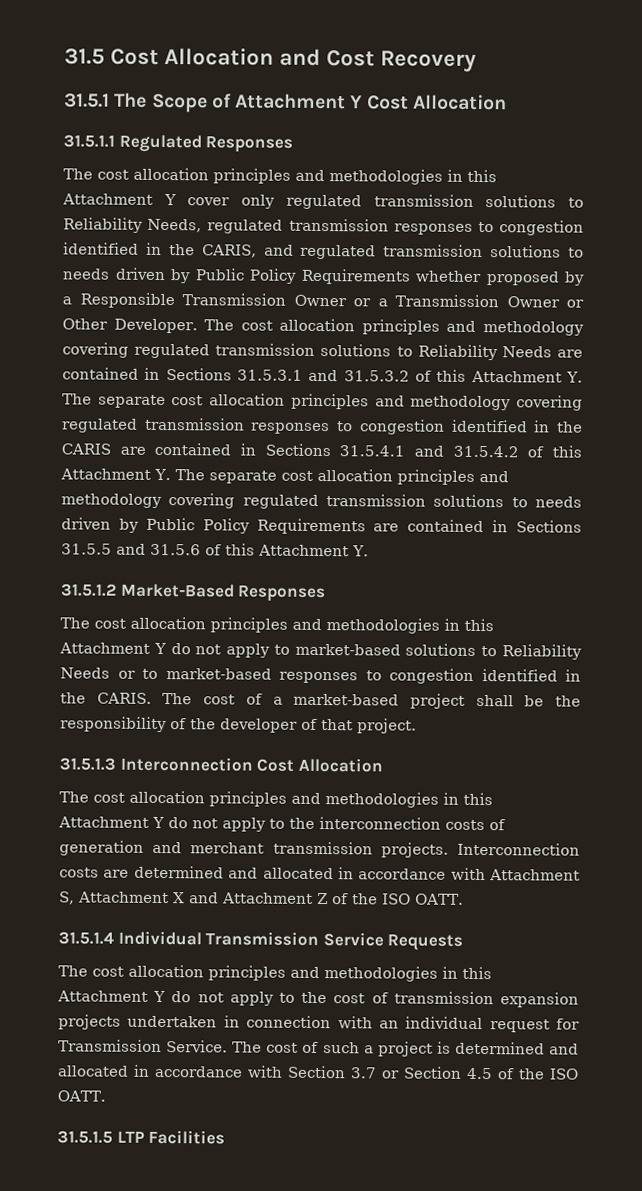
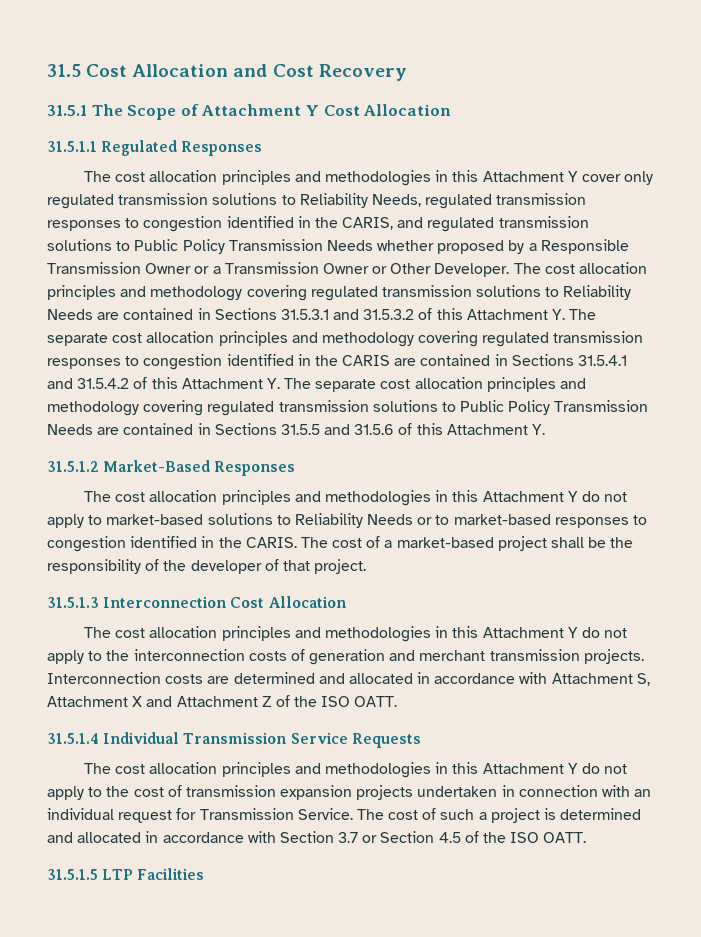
[62,267,411,285] needs driven by Public Policy Requirements -> [134,239,373,254] Public Policy Transmission Needs
[534,496,582,508] [61,517,366,535] needs driven by Public Policy Requirements -> [460,400,649,415] [47,424,93,435] Public Policy Transmission Needs

